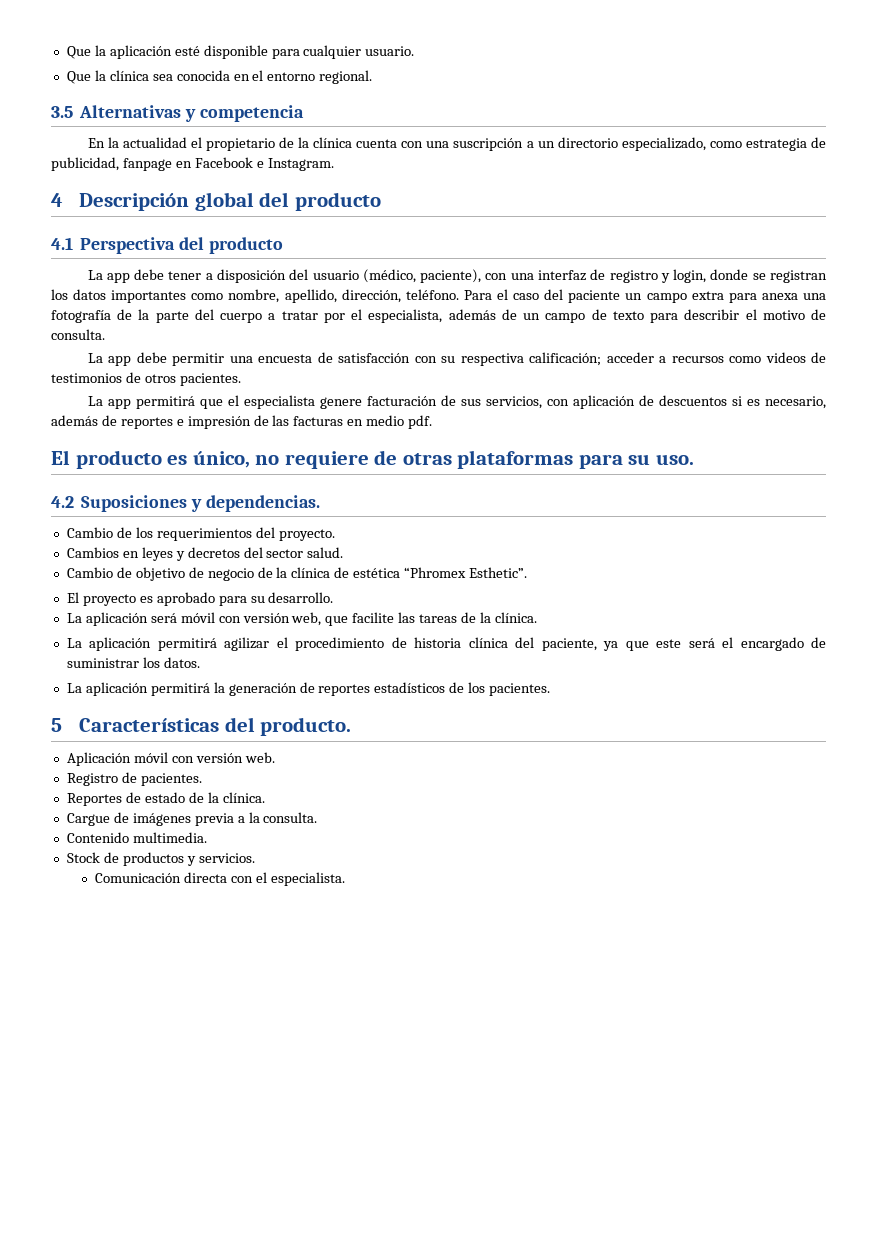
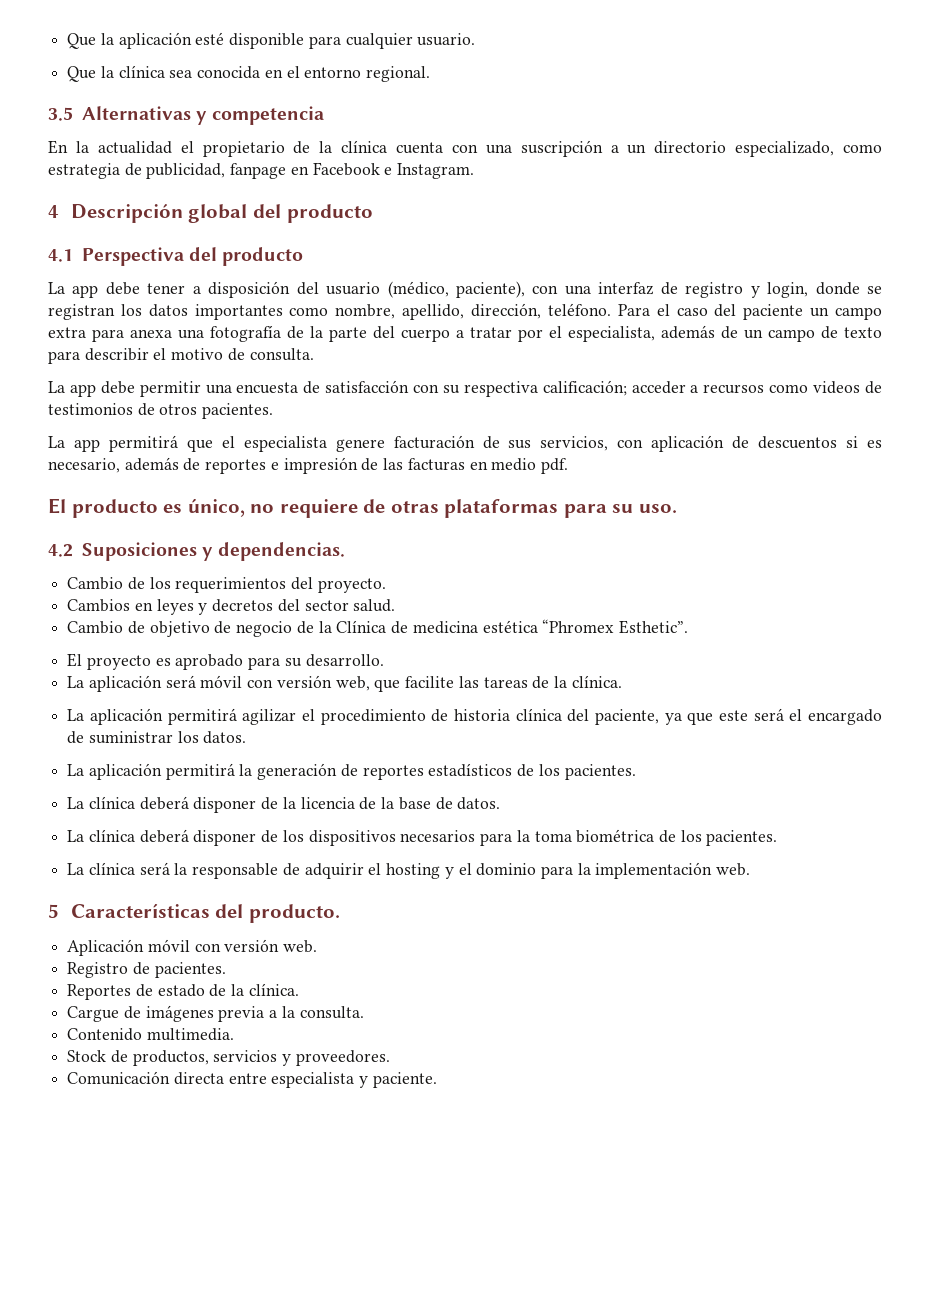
[291,567,350,578] clínica de -> [336,620,478,634] Clínica de medicina
(551, 689) none -> [67,796,501,813] [67,829,778,846] [67,862,751,879] // La clínica deberá disponer de la licencia de la base de datos. // La clínica deberá disponer de los dispositivos necesarios para la toma biométrica de los pacientes. // La clínica será la responsable de adquirir el hosting y el dominio para la implementación web.
[122,852,255,866] [95,872,345,886] productos y servicios. // Comunicación directa con el especialista. -> [132,1050,390,1066] [67,1071,437,1088] productos, servicios y proveedores. // Comunicación directa entre especialista y paciente.

